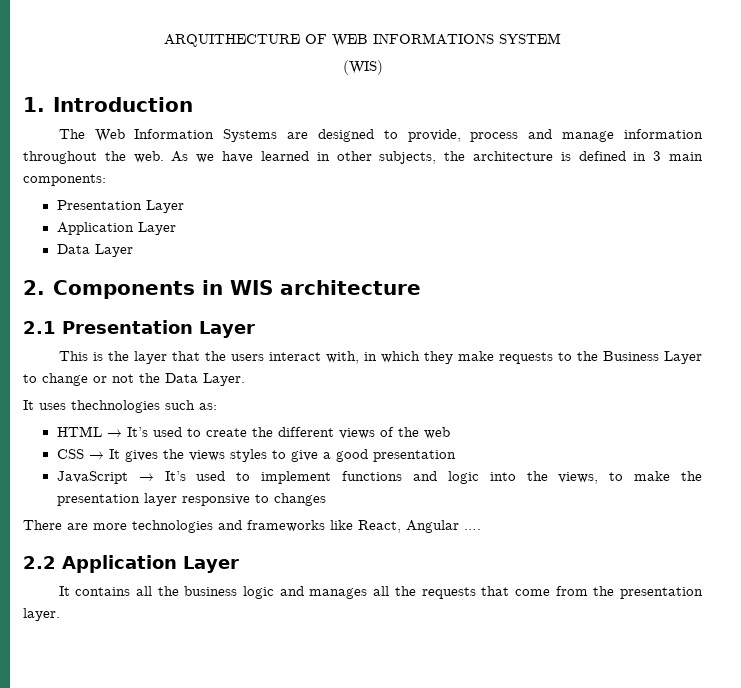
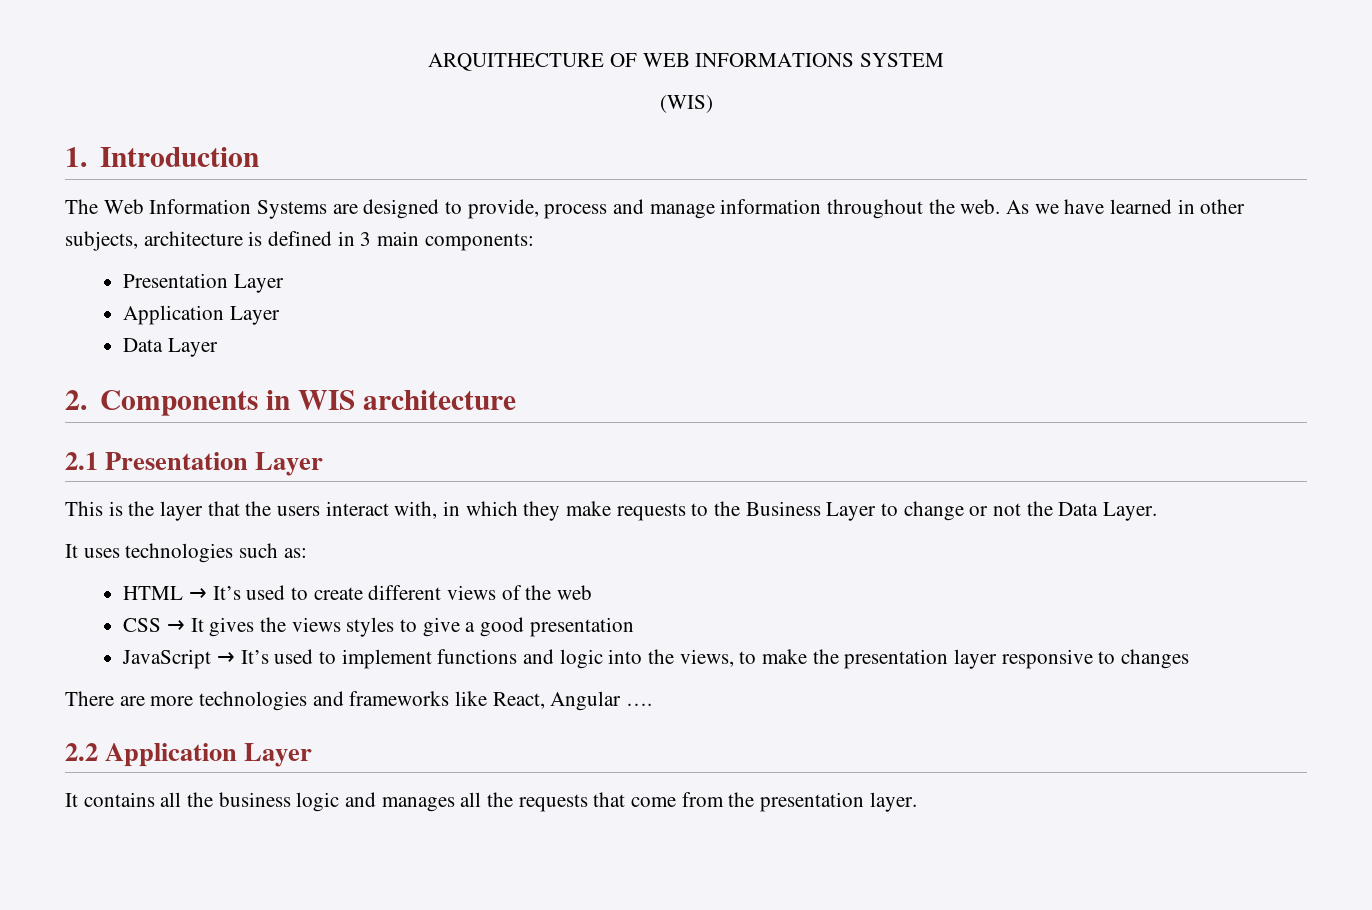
[444,151,466,161] the -> (138, 241) none
[71,400,160,413] thechnologies -> [125,543,234,563] technologies
[251,427,273,437] the -> (363, 593) none

